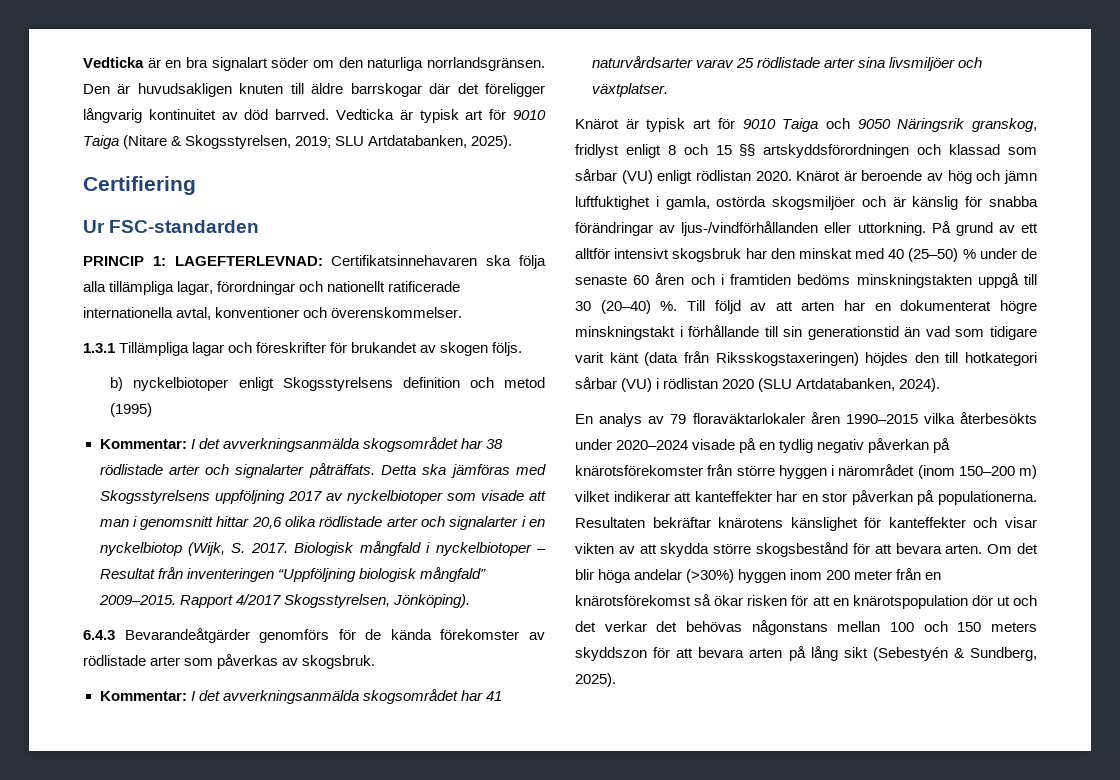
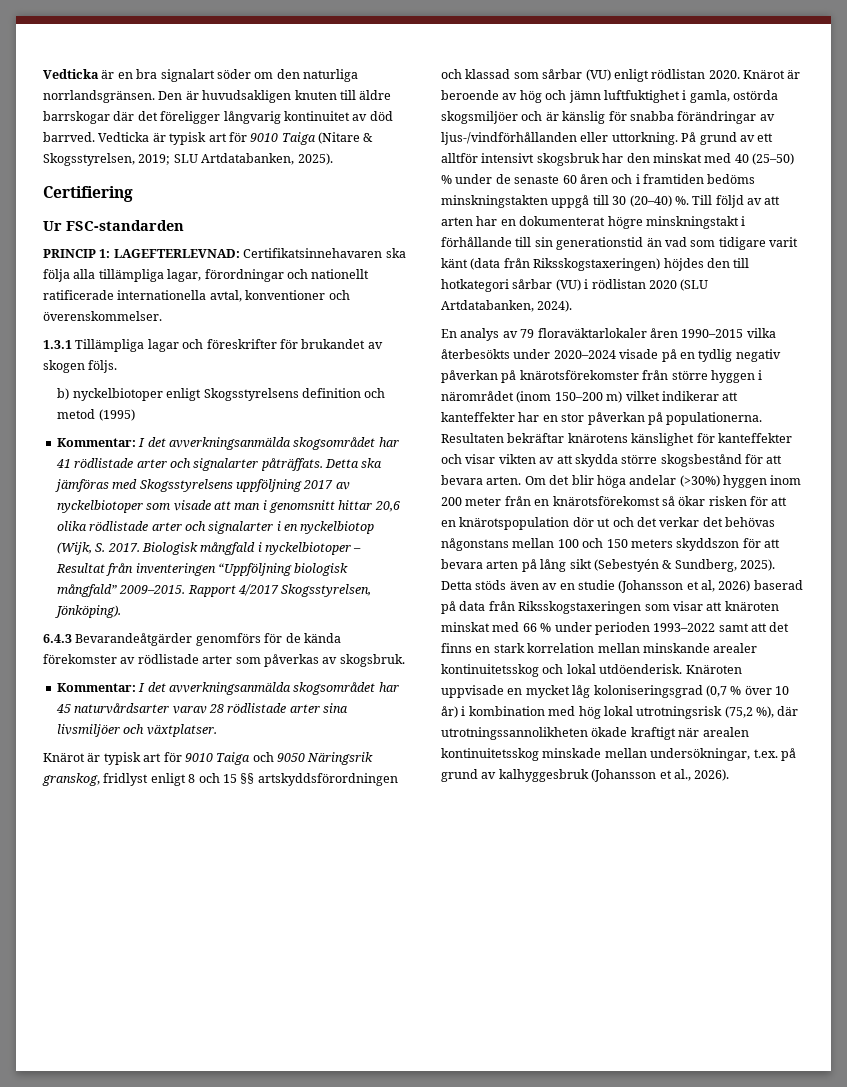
[485,439,503,449] 38 -> [55,459,71,468] 41
[485,691,502,701] 41 -> [55,704,71,713] 45
[735,58,754,68] 25 -> [208,704,224,713] 28
(616, 680) none -> [441,580,803,593] [441,601,779,614] [441,622,790,635] [441,643,758,653] [441,664,742,677] [441,685,789,698] [441,706,799,719] [441,727,749,740] [441,748,796,761] [441,769,730,782] Detta stöds även av en studie (Johansson et al, 2026) baserad på data från Riksskogstaxeringen som visar att knäroten minskat med 66 % under perioden 1993–2022 samt att det finns en stark korrelation mellan minskande arealer kontinuitetsskog och lokal utdöenderisk. Knäroten uppvisade en mycket låg koloniseringsgrad (0,7 % över 10 år) i kombination med hög lokal utrotningsrisk (75,2 %), där utrotningssannolikheten ökade kraftigt när arealen kontinuitetsskog minskade mellan undersökningar, t.ex. på grund av kalhyggesbruk (Johansson et al., 2026).

